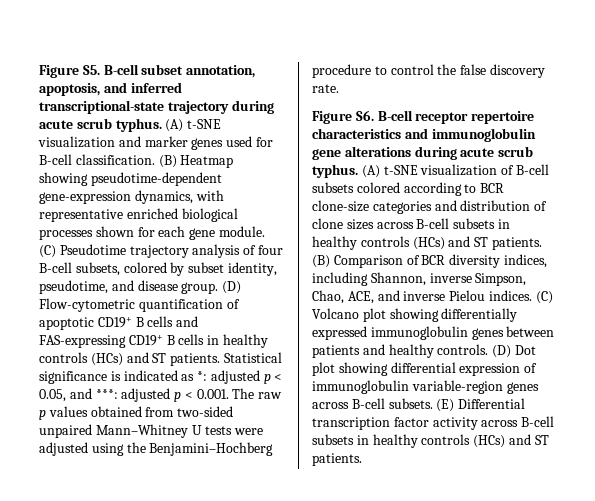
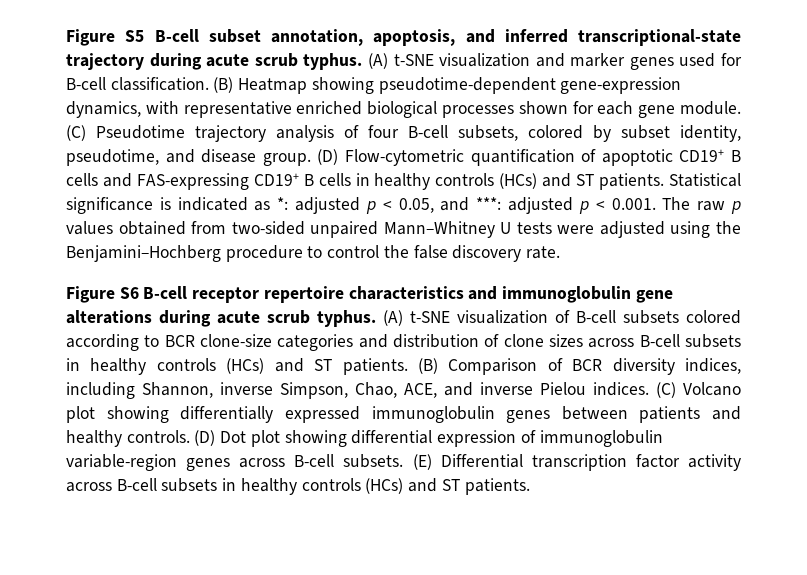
[39,65,100,78] Figure S5. -> [66,29,145,46] Figure S5
[355,110,374,121] S6. -> [119,287,139,299] S6

